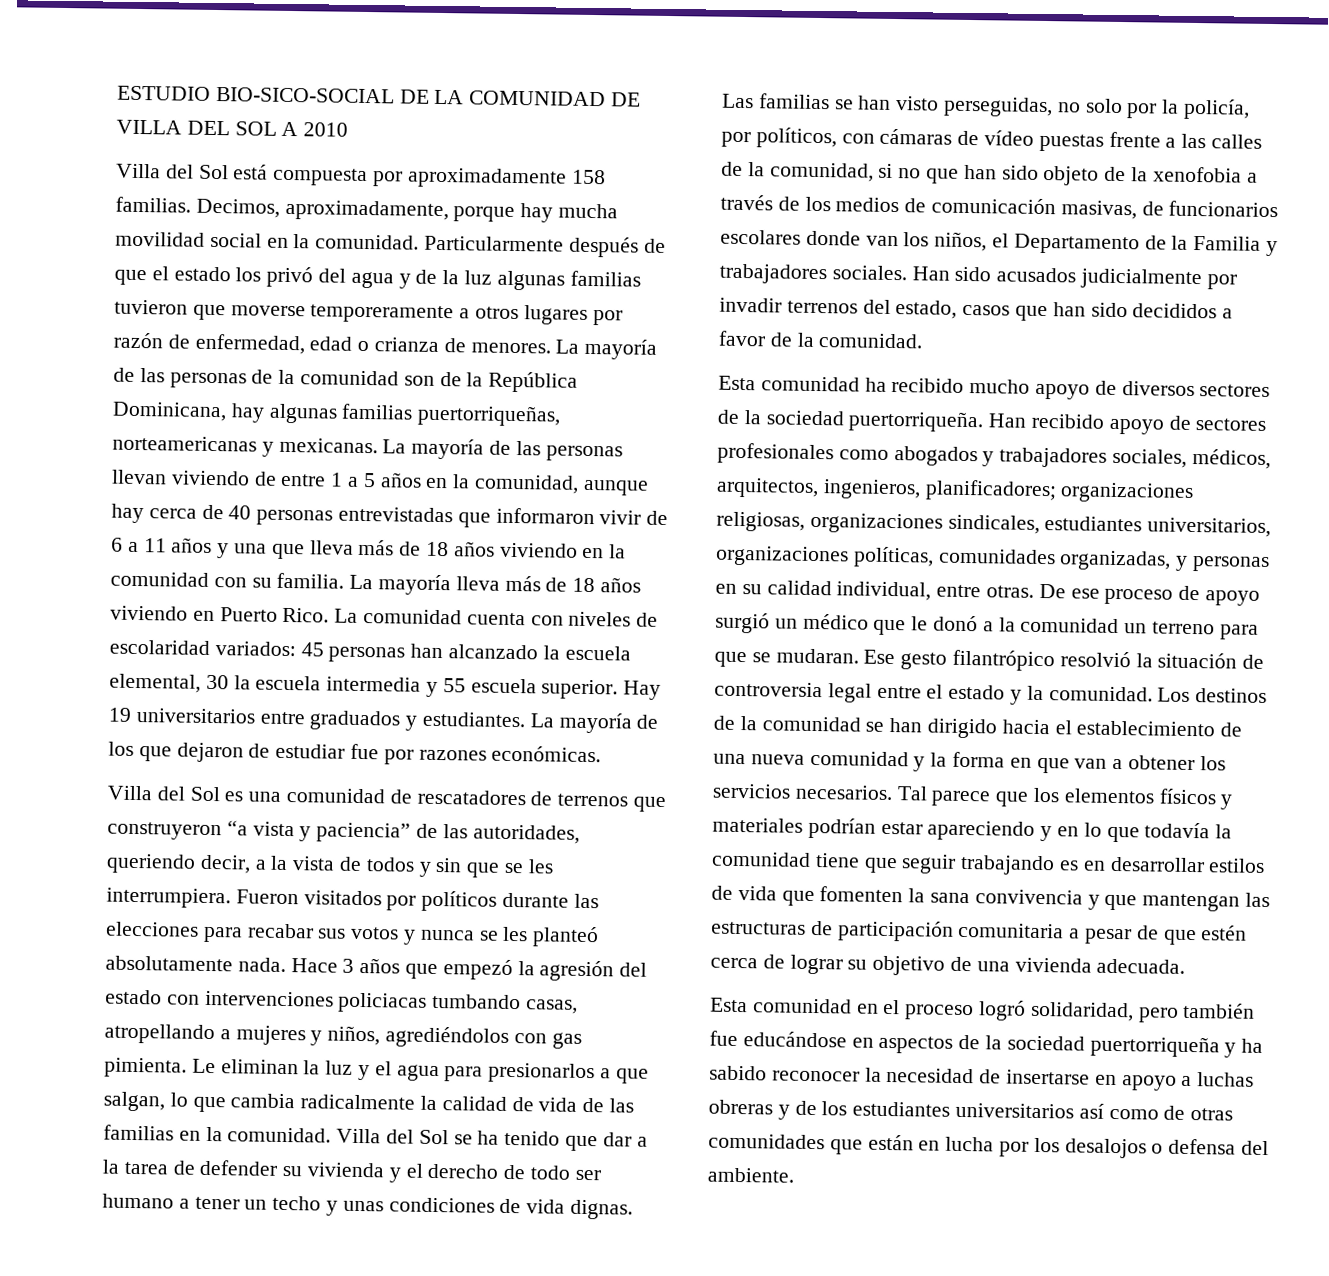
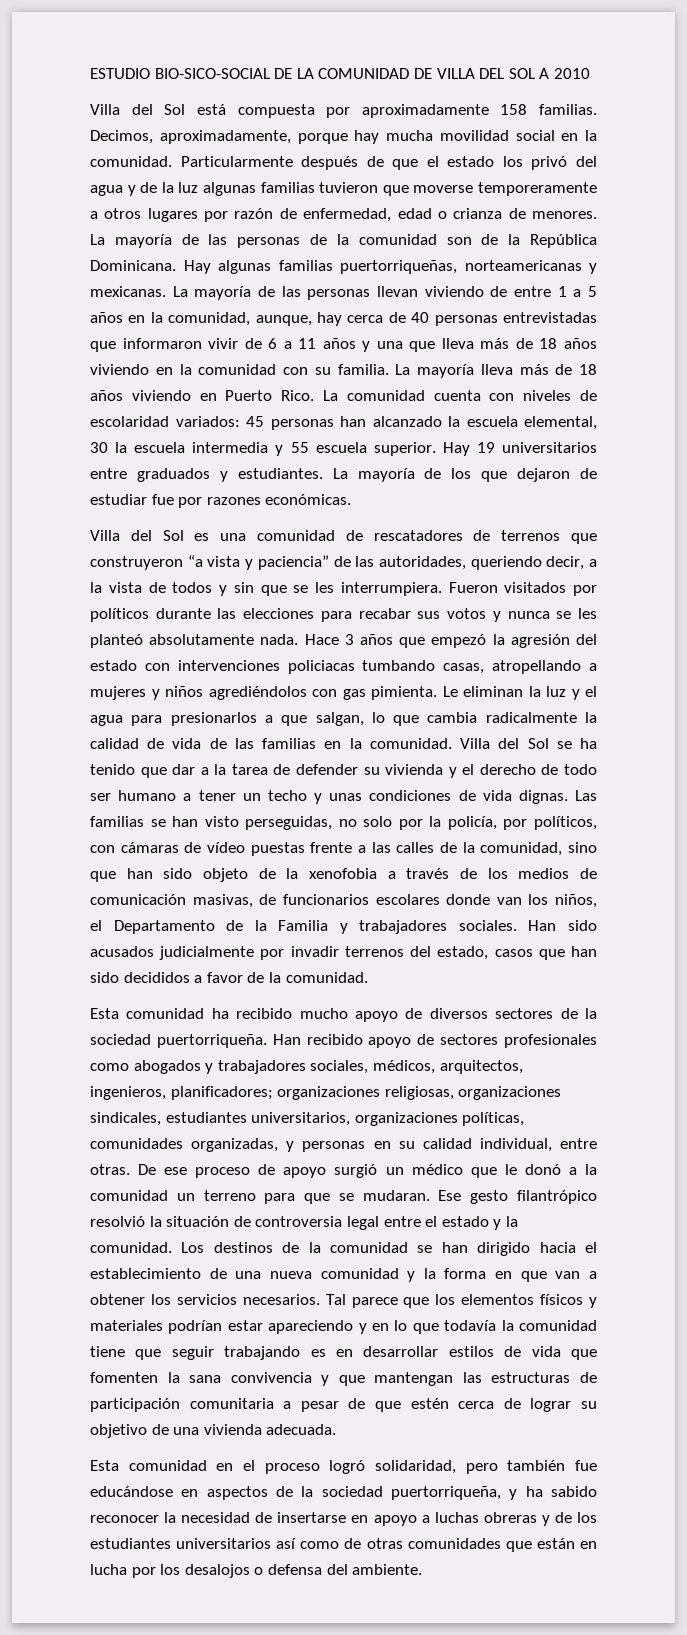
[112,401,265,423] Dominicana, hay -> [90,260,211,274] Dominicana. Hay
[582,479,649,496] aunque -> [255,315,312,326] aunque,
[327,1025,381,1046] niños, -> [165,686,203,697] niños
[878,163,922,179] si no -> [568,842,597,853] sino
[1089,1035,1220,1058] puertorriqueña -> [391,1486,501,1500] puertorriqueña,

